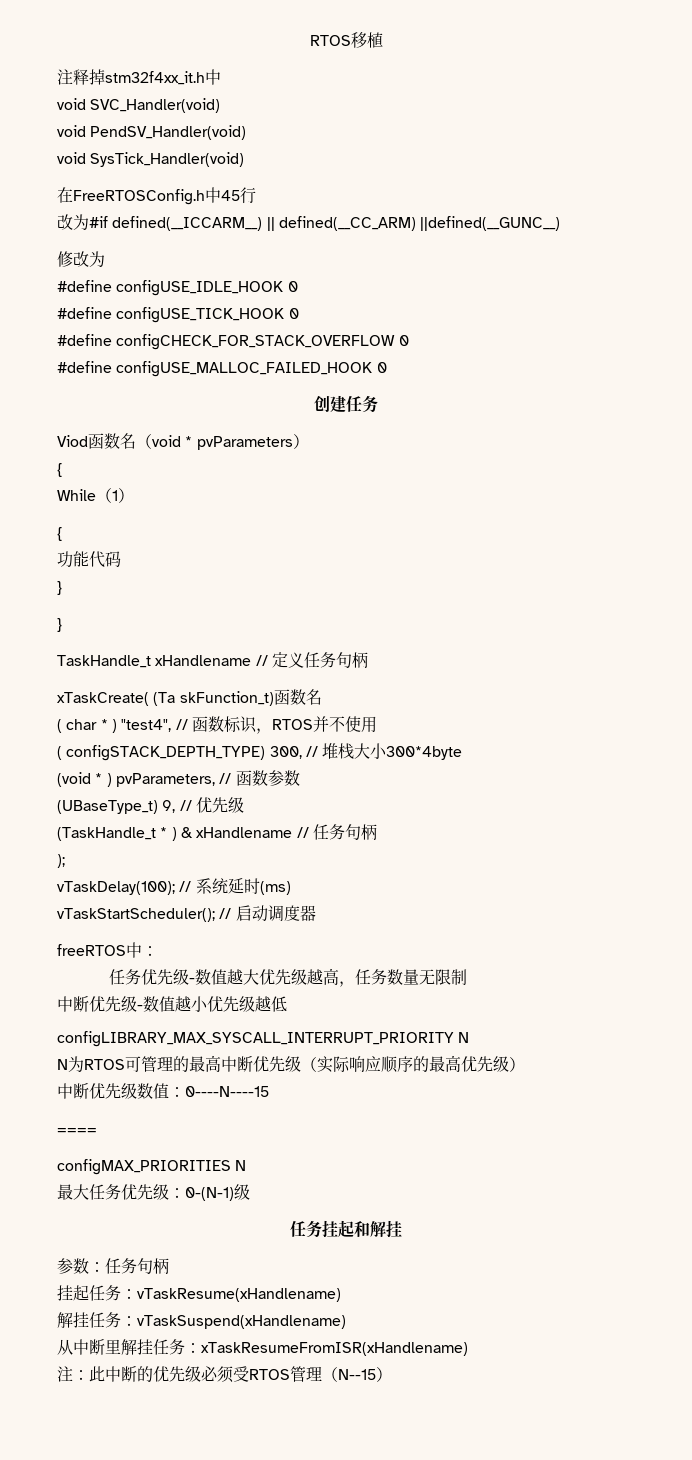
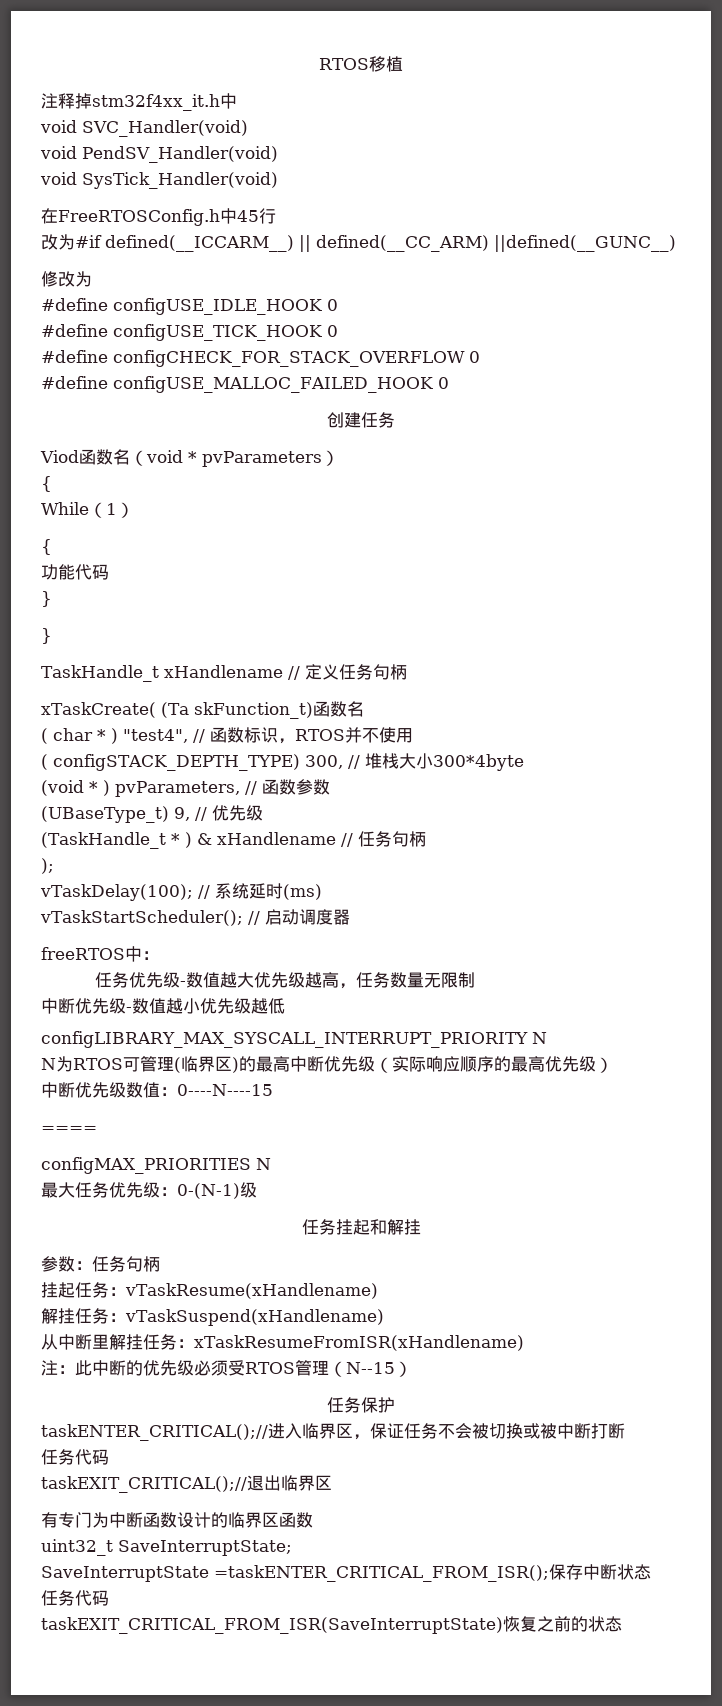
(173, 1063) none -> [174,1056,239,1073] (临界区)
(392, 1374) none -> [327,1397,395,1413] [41,1423,625,1441] [41,1449,109,1465] [41,1475,332,1493] [41,1512,313,1528] [41,1539,292,1556] [41,1564,651,1582] [41,1590,109,1606] [41,1616,622,1634] // 任务保护 // taskENTER_CRITICAL();//进入临界区，保证任务不会被切换或被中断打断 // 任务代码 // taskEXIT_CRITICAL();//退出临界区 // 有专门为中断函数设计的临界区函数 // uint32_t SaveInterruptState; // SaveInterruptState =taskENTER_CRITICAL_FROM_ISR();保存中断状态 // 任务代码 // taskEXIT_CRITICAL_FROM_ISR(SaveInterruptState)恢复之前的状态

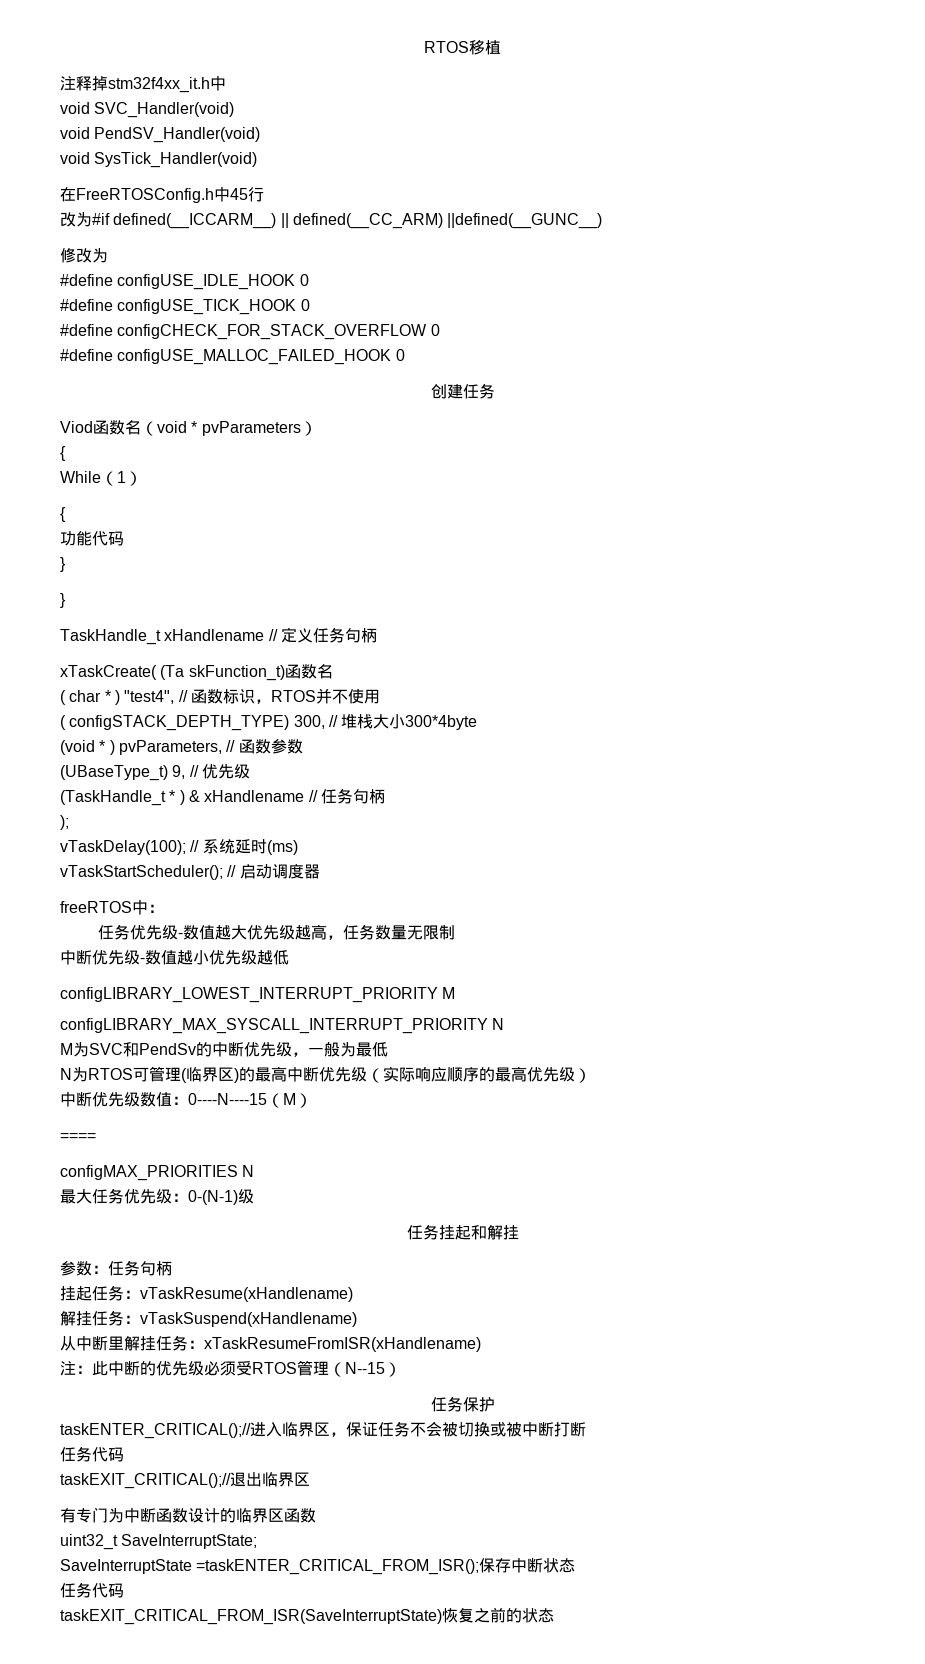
(285, 1006) none -> [60,987,456,1003] // configLIBRARY_LOWEST_INTERRUPT_PRIORITY M
(547, 1038) none -> [60,1041,388,1057] // M为SVC和PendSv的中断优先级，一般为最低
(273, 1090) none -> [267,1093,312,1108] （M）

